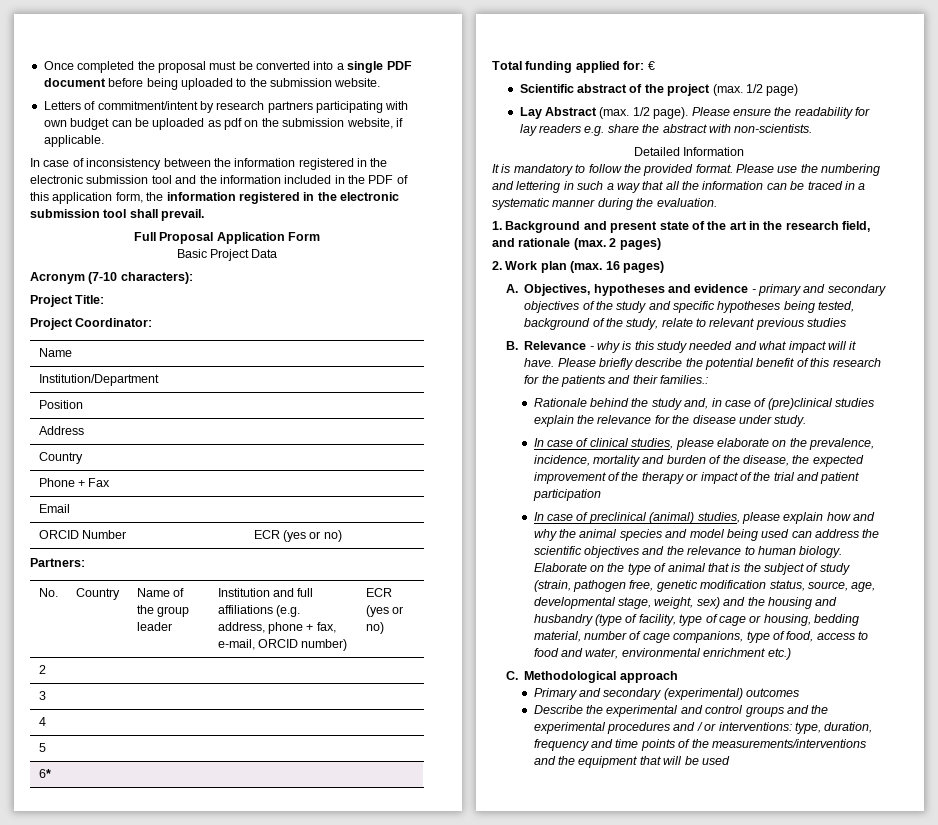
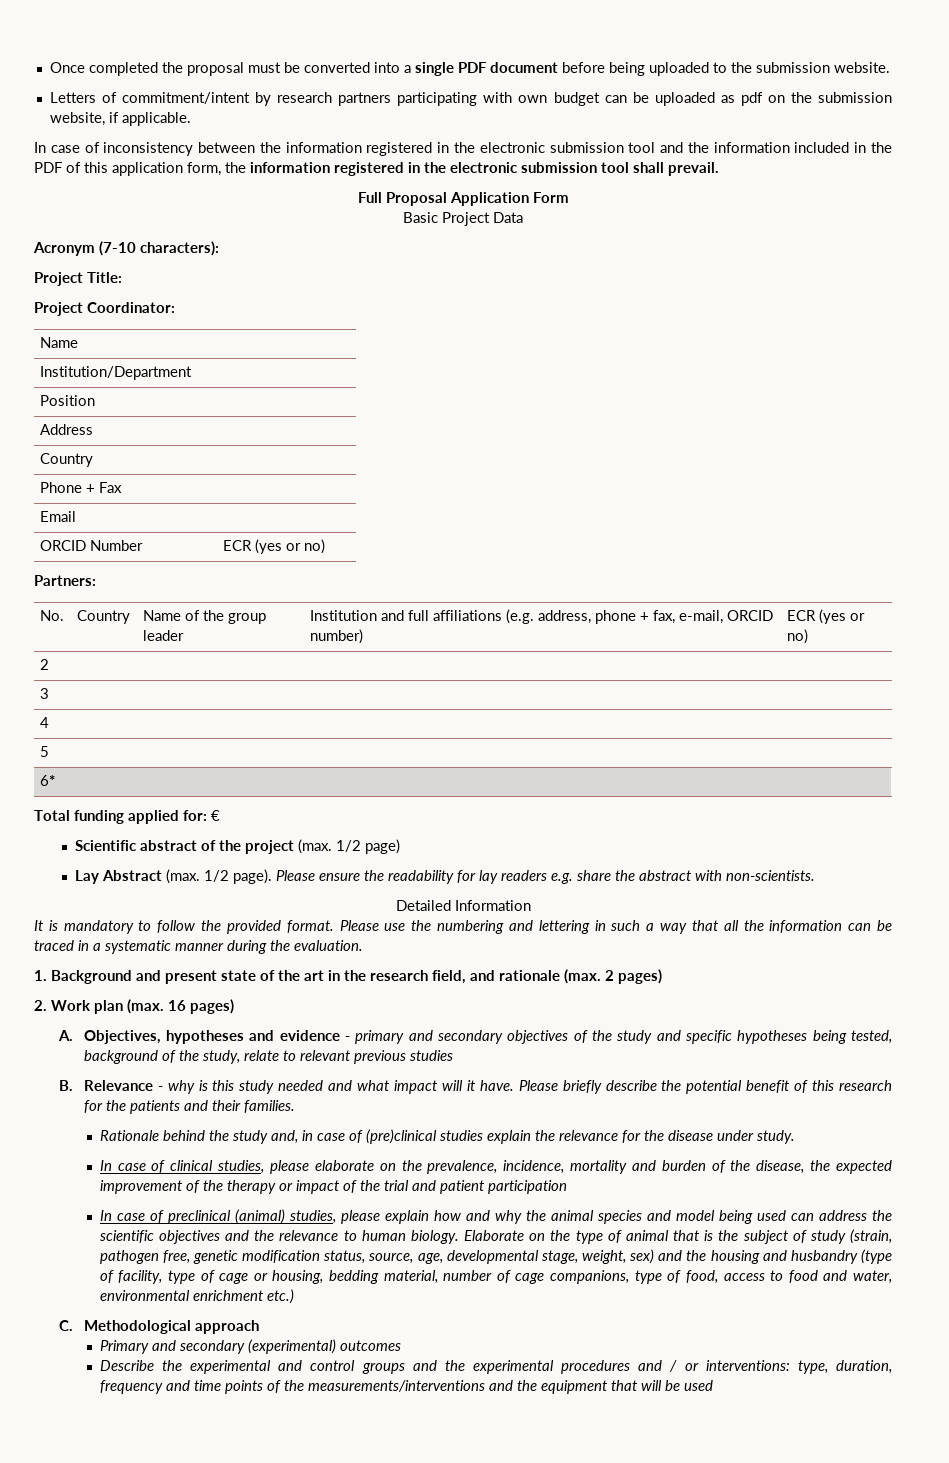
[660,375,709,384] families.: -> [243,1100,295,1113] families.

